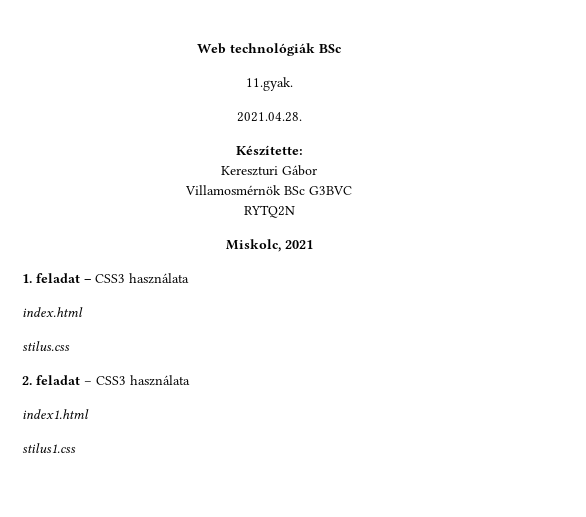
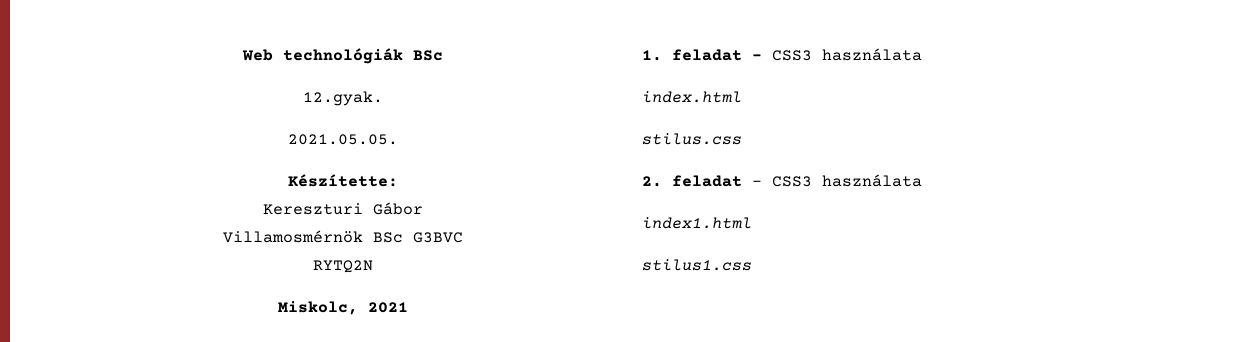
[245,77,293,91] [236,112,302,122] 11.gyak. // 2021.04.28. -> [302,91,383,106] [287,134,398,145] 12.gyak. // 2021.05.05.

